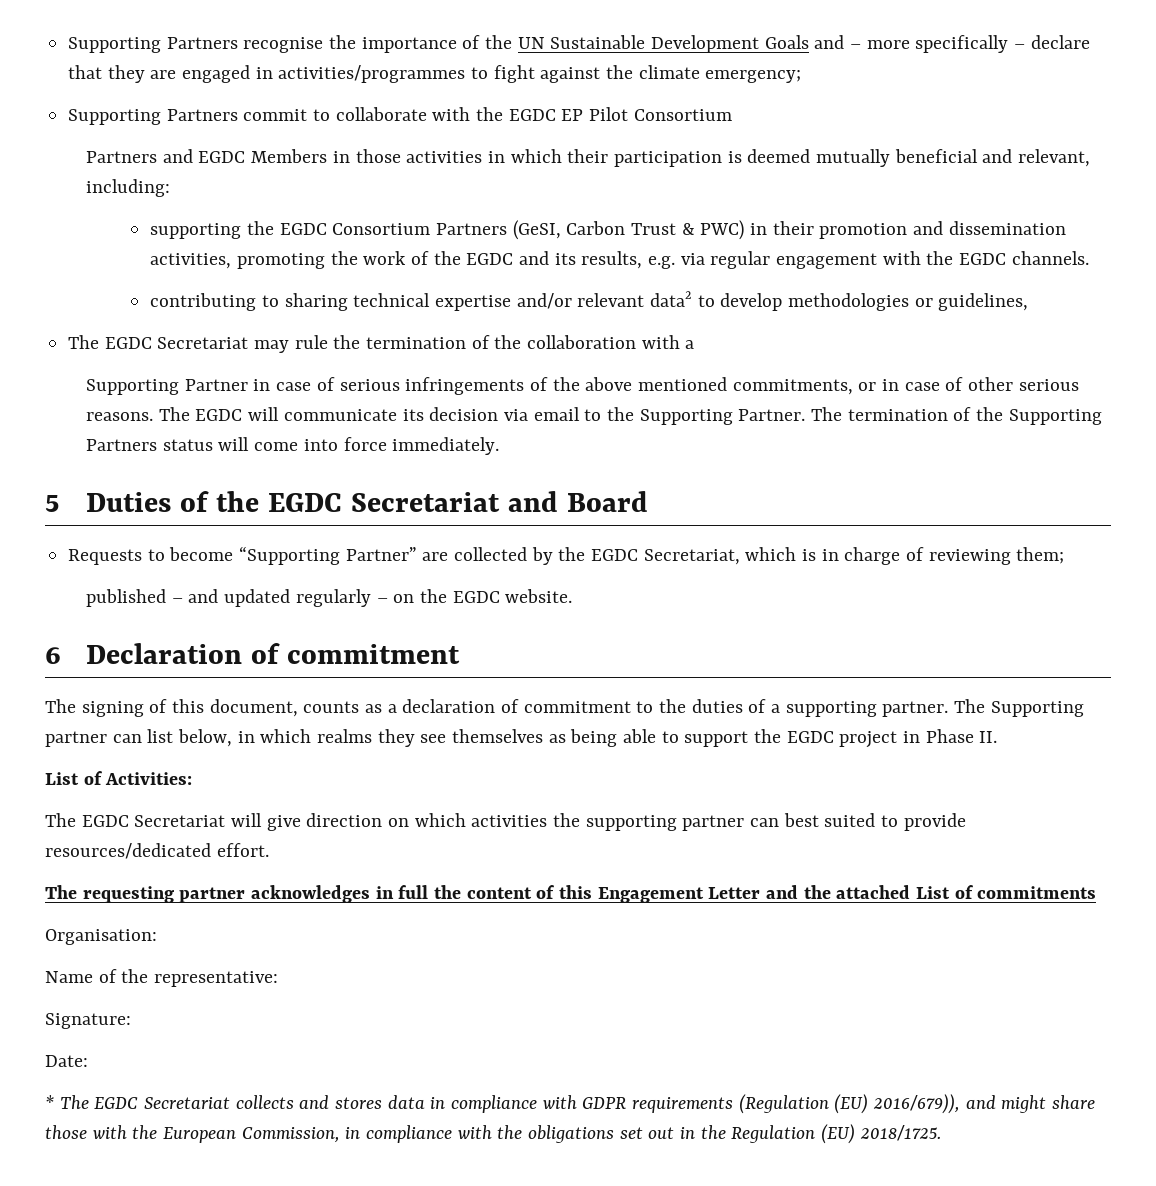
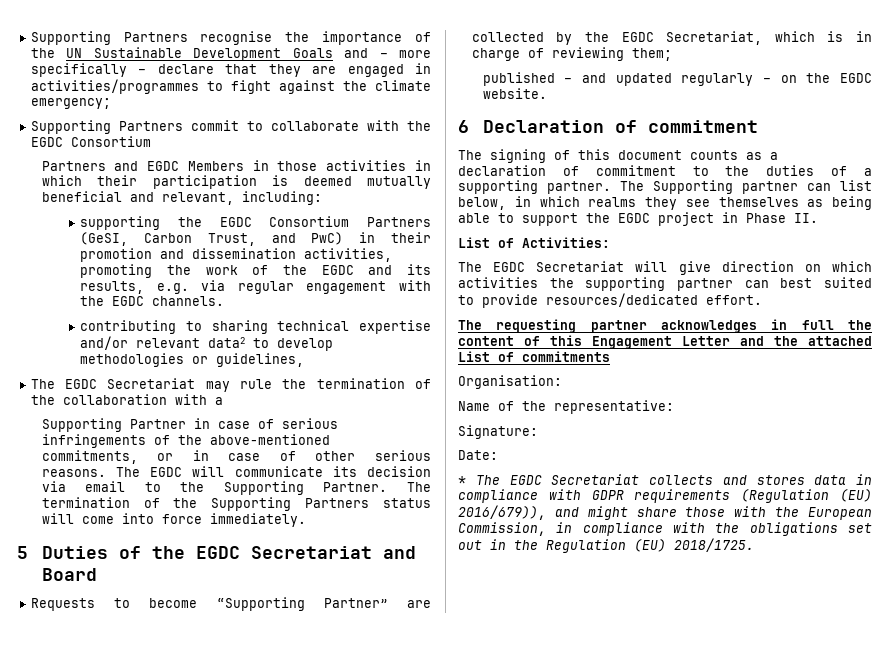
[561,107,629,121] EP Pilot -> (63, 142) none
[631,220,745,240] Trust & PWC) -> [207,232,344,246] Trust, and PwC)
[585,377,727,391] above mentioned -> [209,434,330,445] above-mentioned
[209,699,298,717] document, -> [618,150,682,160] document

